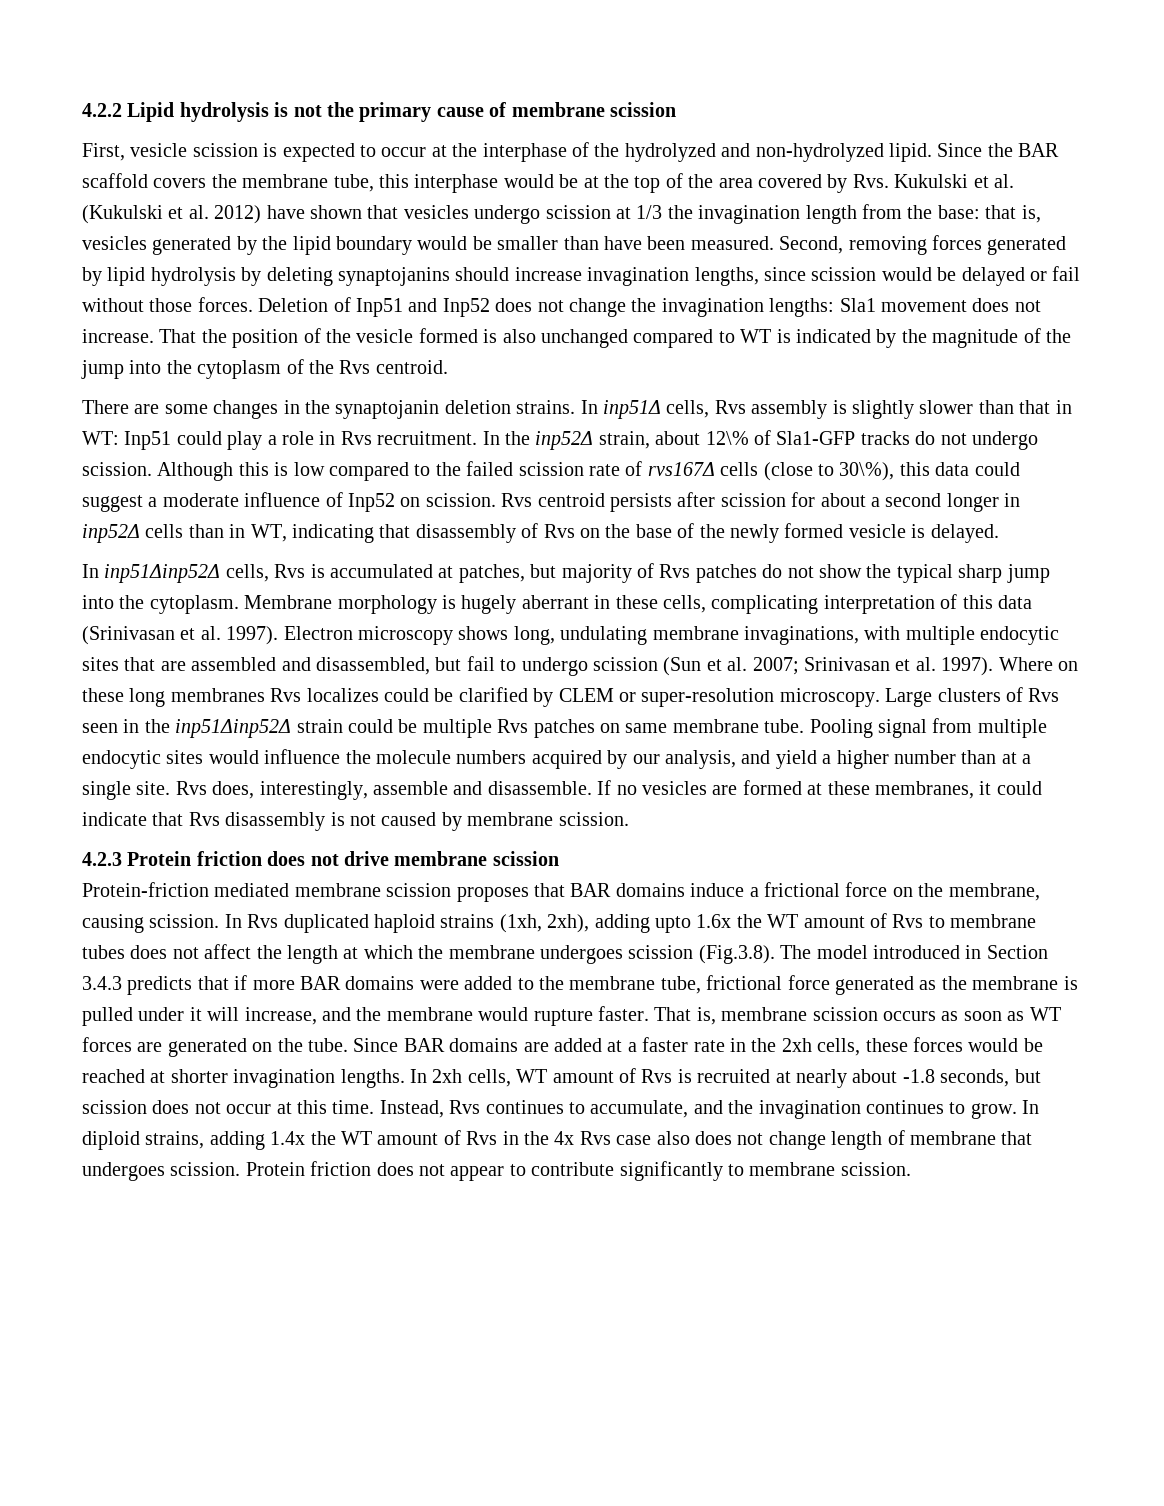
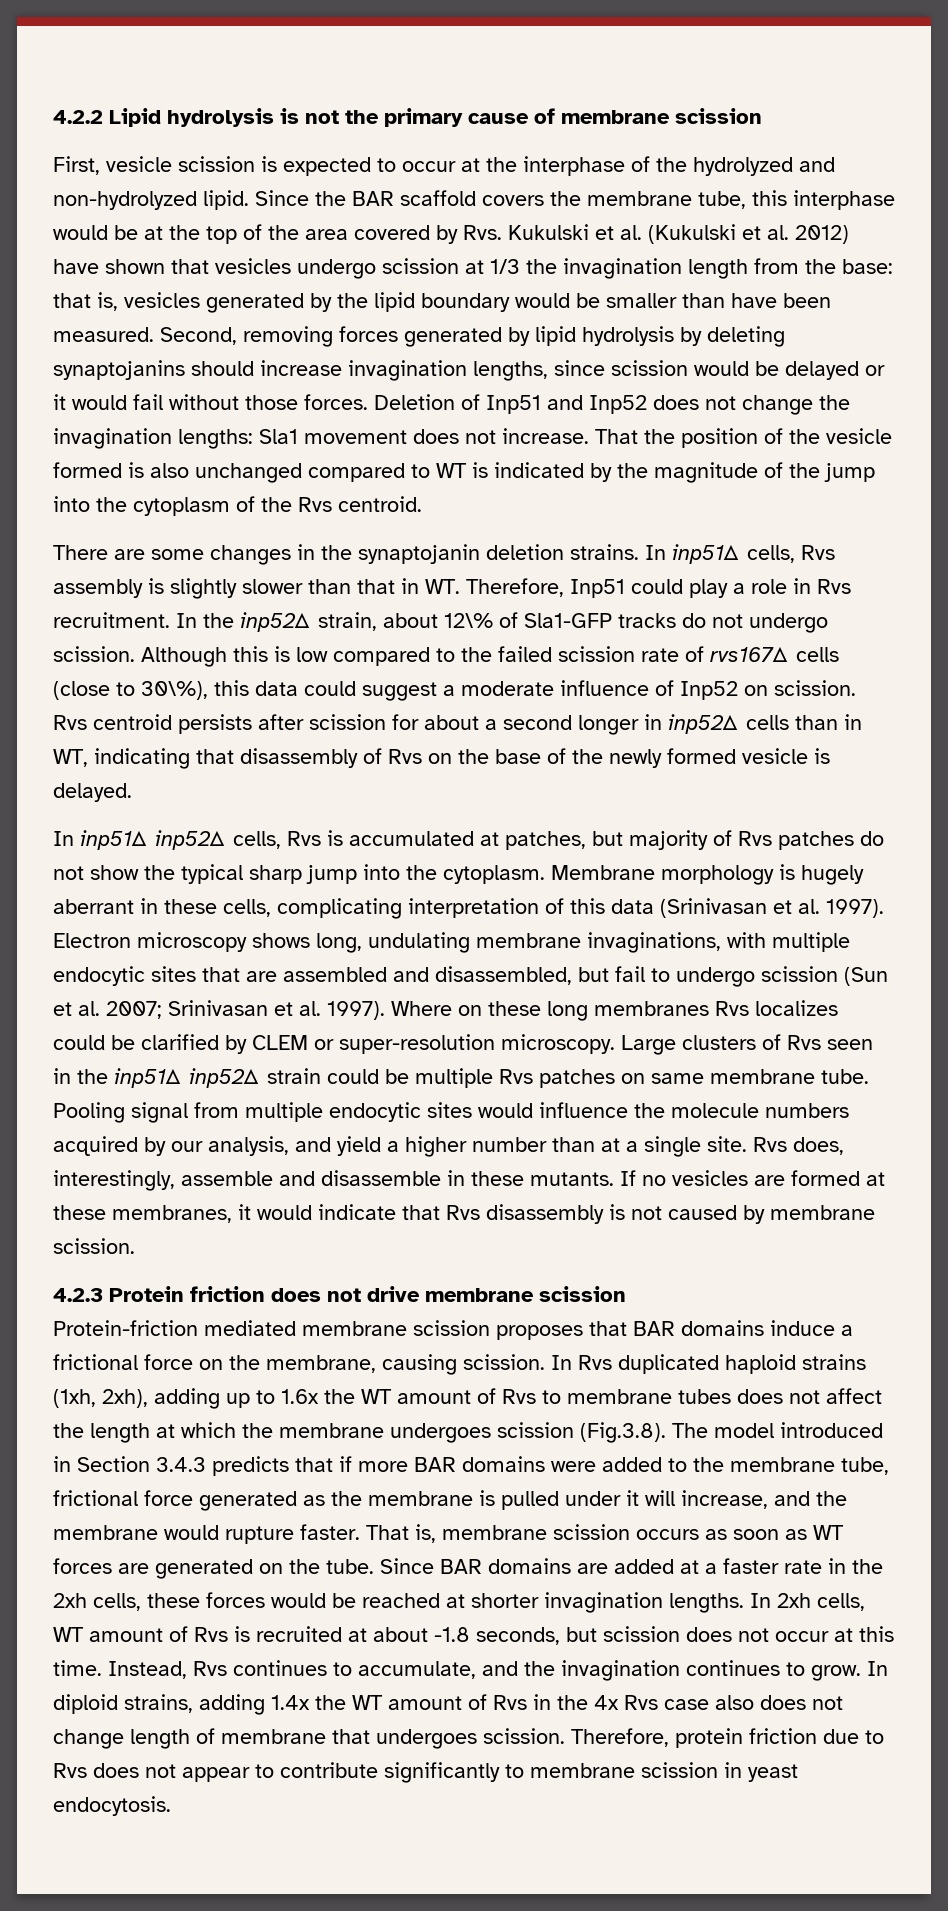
(1047, 276) none -> [53,394,127,410] it would
[82,431,119,445] WT: -> [425,578,564,597] WT. Therefore,
[104,564,221,583] inp51Δinp52Δ -> [80,830,227,850] inp51Δ inp52Δ
[175,719,292,738] inp51Δinp52Δ -> [114,1068,261,1088] inp51Δ inp52Δ
[487,781,592,795] disassemble. -> [321,1170,614,1186] disassemble in these mutants.
[996,781,1042,795] could -> [257,1205,312,1220] would
[654,916,691,933] upto -> [226,1390,275,1408] up to
[795,1069,847,1088] nearly -> (367, 1635) none
[245,1161,372,1176] Protein friction -> [571,1728,884,1748] [53,1763,87,1778] Therefore, protein friction due to Rvs
[840,1162,911,1176] scission. -> [641,1762,798,1782] [53,1796,171,1816] scission in yeast endocytosis.

